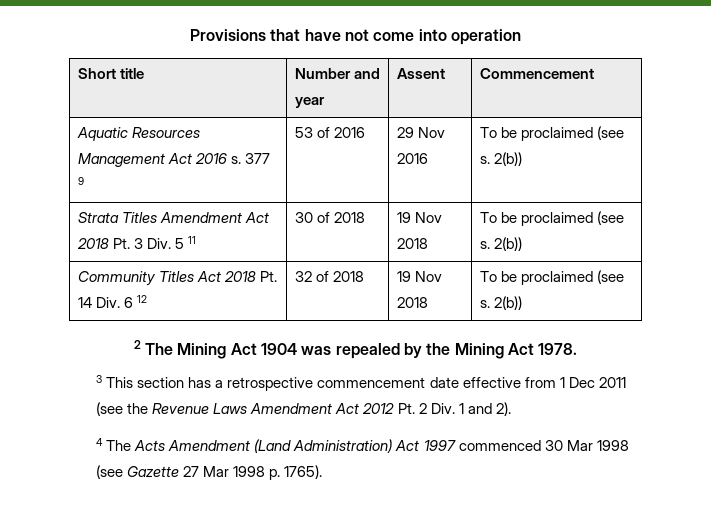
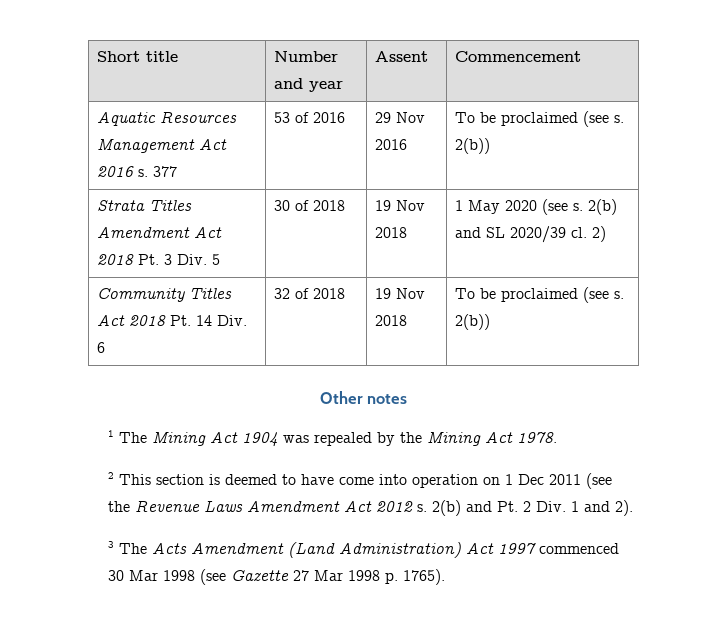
[190,29,521,45] Provisions that have not come into operation // -> (97, 56) none
[77,177,84,185] 9 -> (178, 171) none
[187,236,196,244] 11 -> (221, 259) none
[479,211,624,226] [479,237,522,251] To be proclaimed (see s. 2(b)) -> [455,199,618,215] [455,226,607,243] 1 May 2020 (see s. 2(b) and SL 2020/39 cl. 2)
[136,295,147,303] 12 -> (106, 347) none
[133,340,141,349] 2 -> [319,391,408,404] [108,430,115,437] Other notes // 1
[96,375,103,383] 3 -> [108,472,115,479] 2
[188,377,556,391] has a retrospective commencement date effective from -> [209,474,501,488] is deemed to have come into operation on
(395, 408) none -> [417,500,493,516] s. 2(b) and
[96,438,104,446] 4 -> [108,541,115,548] 3

